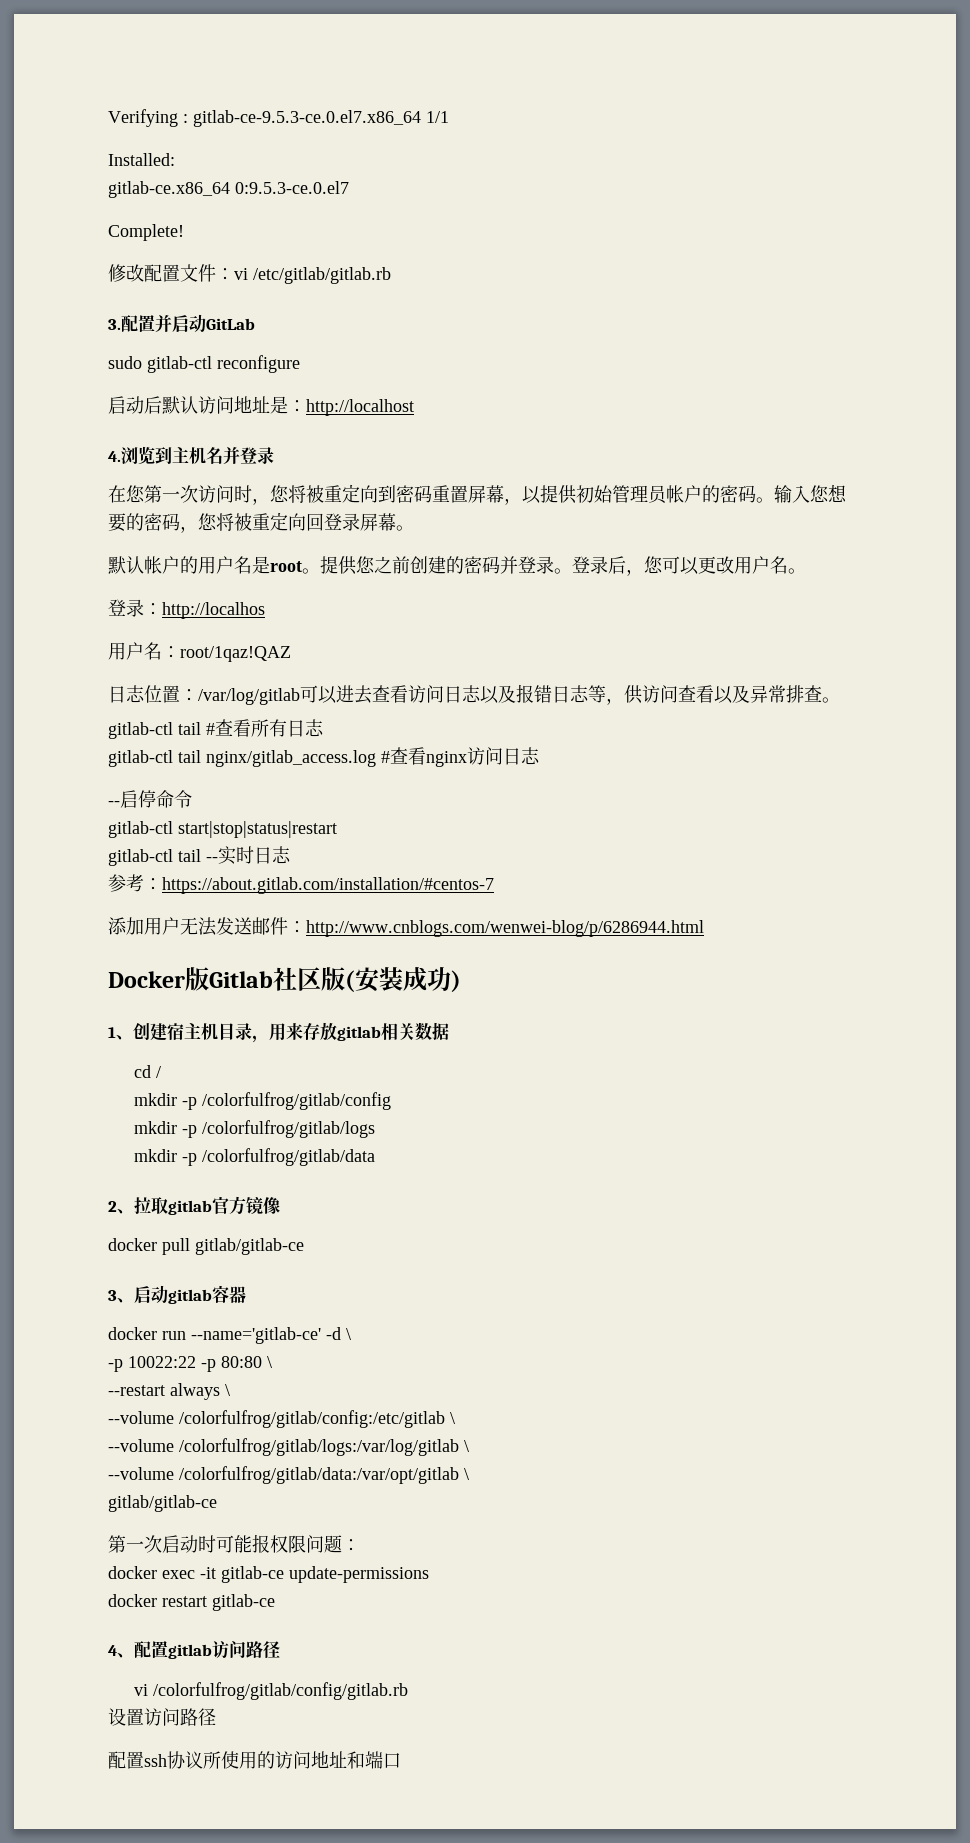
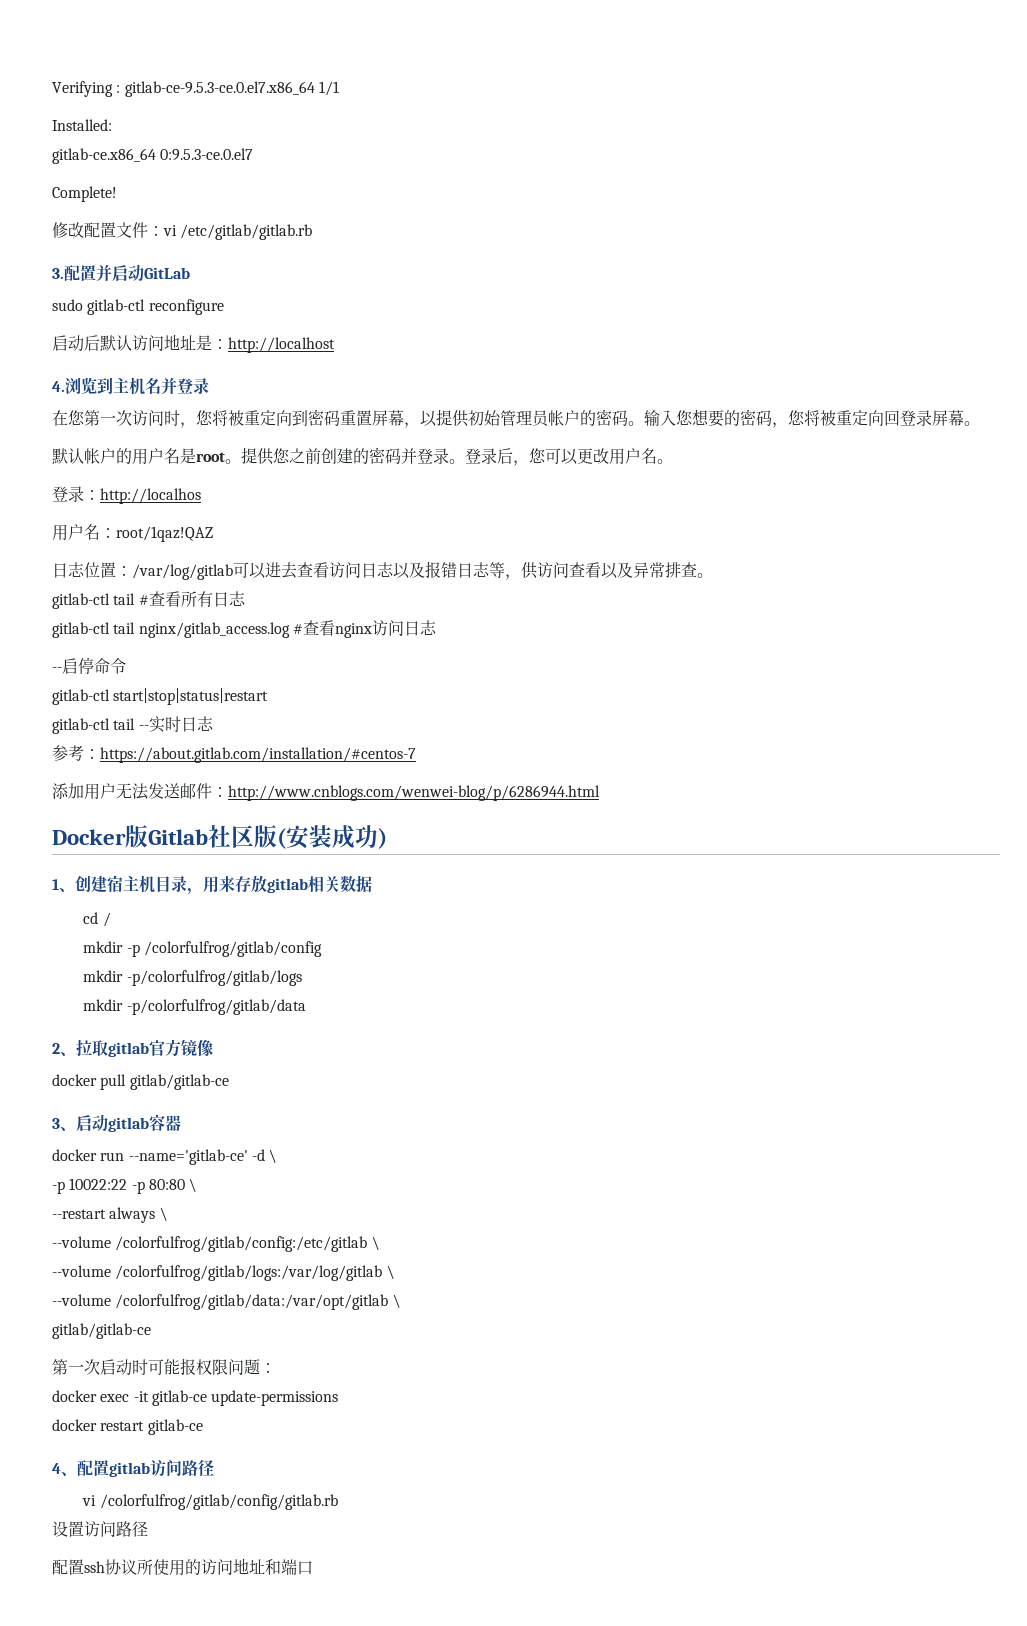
[182,1120,376,1138] [134,1148,376,1166] -p /colorfulfrog/gitlab/logs // mkdir -p /colorfulfrog/gitlab/data -> [126,970,302,986] [83,999,306,1015] -p/colorfulfrog/gitlab/logs // mkdir -p/colorfulfrog/gitlab/data

